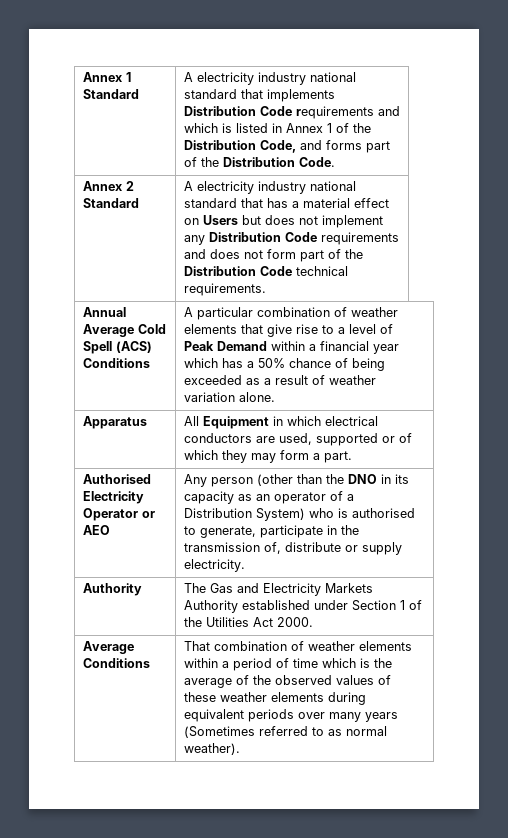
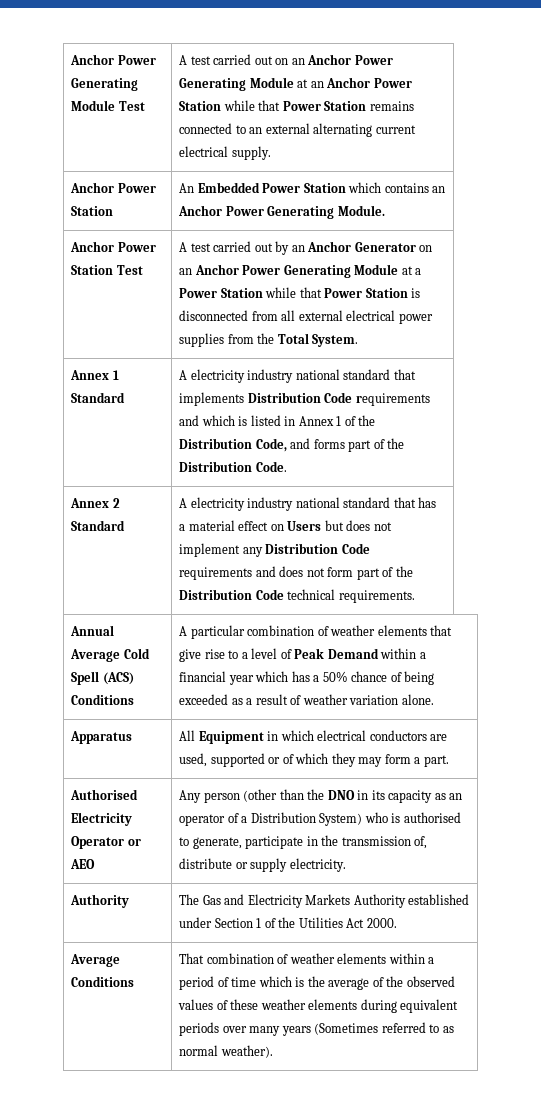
(82, 77) none -> [70,54,156,65] [71,78,139,91] [71,100,145,111] [179,54,393,65] [179,77,412,91] [179,100,414,111] [179,123,416,137] [179,146,271,160] [70,182,156,193] [71,206,114,216] [179,182,446,193] [178,205,385,219] [70,241,156,252] [71,265,143,275] [179,241,433,255] [179,264,422,278] [179,287,421,298] [179,310,433,324] [179,333,359,347] Anchor Power Generating Module Test | A test carried out on an Anchor Power Generating Module at an Anchor Power Station while that Power Station remains connected to an external alternating current electrical supply. // Anchor Power Station | An Embedded Power Station which contains an Anchor Power Generating Module. // Anchor Power Station Test | A test carried out by an Anchor Generator on an Anchor Power Generating Module at a Power Station while that Power Station is disconnected from all external electrical power supplies from the Total System. //

